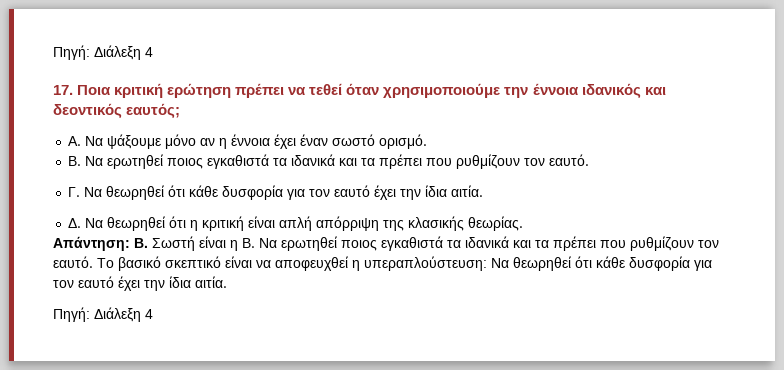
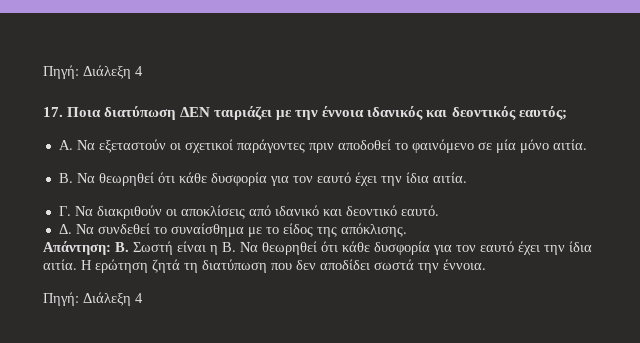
[114,83,501,98] κριτική ερώτηση πρέπει να τεθεί όταν χρησιμοποιούμε -> [104,106,293,121] διατύπωση ΔΕΝ ταιριάζει με
[107,134,428,149] [68,154,590,169] [68,187,81,197] ψάξουμε μόνο αν η έννοια έχει έναν σωστό ορισμό. // Β. Να ερωτηθεί ποιος εγκαθιστά τα ιδανικά και τα πρέπει που ρυθμίζουν τον εαυτό. // Γ. -> [98,139,587,153] [58,173,73,183] εξεταστούν οι σχετικοί παράγοντες πριν αποδοθεί το φαινόμενο σε μία μόνο αιτία. // Β.
[68,216,524,231] Δ. Να θεωρηθεί ότι η κριτική είναι απλή απόρριψη της κλασικής θεωρίας. -> [58,205,439,219] [58,223,407,237] Γ. Να διακριθούν οι αποκλίσεις από ιδανικό και δεοντικό εαυτό. // Δ. Να συνδεθεί το συναίσθημα με το είδος της απόκλισης.
[281,236,719,251] [53,256,509,271] ερωτηθεί ποιος εγκαθιστά τα ιδανικά και τα πρέπει που ρυθμίζουν τον εαυτό. Το βασικό σκεπτικό είναι να αποφευχθεί η υπεραπλούστευση: Να -> (258, 247) none
(227, 282) none -> [81,259,486,273] Η ερώτηση ζητά τη διατύπωση που δεν αποδίδει σωστά την έννοια.

